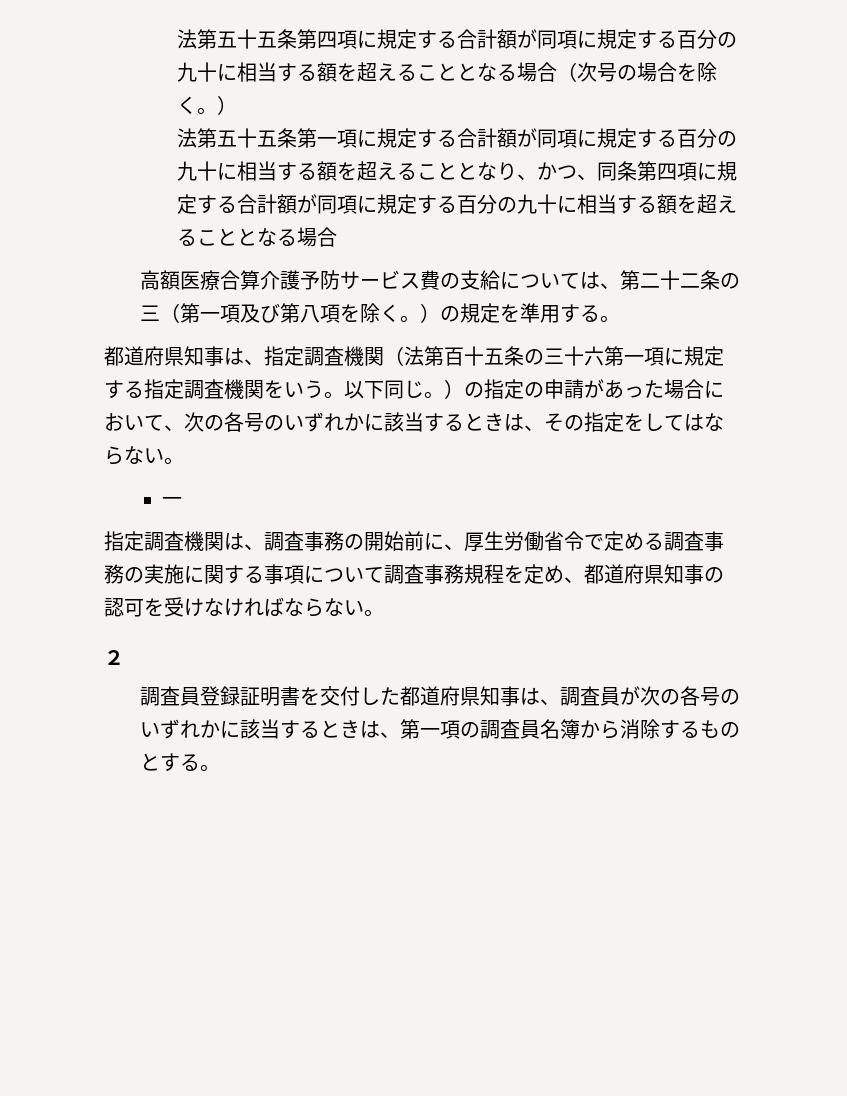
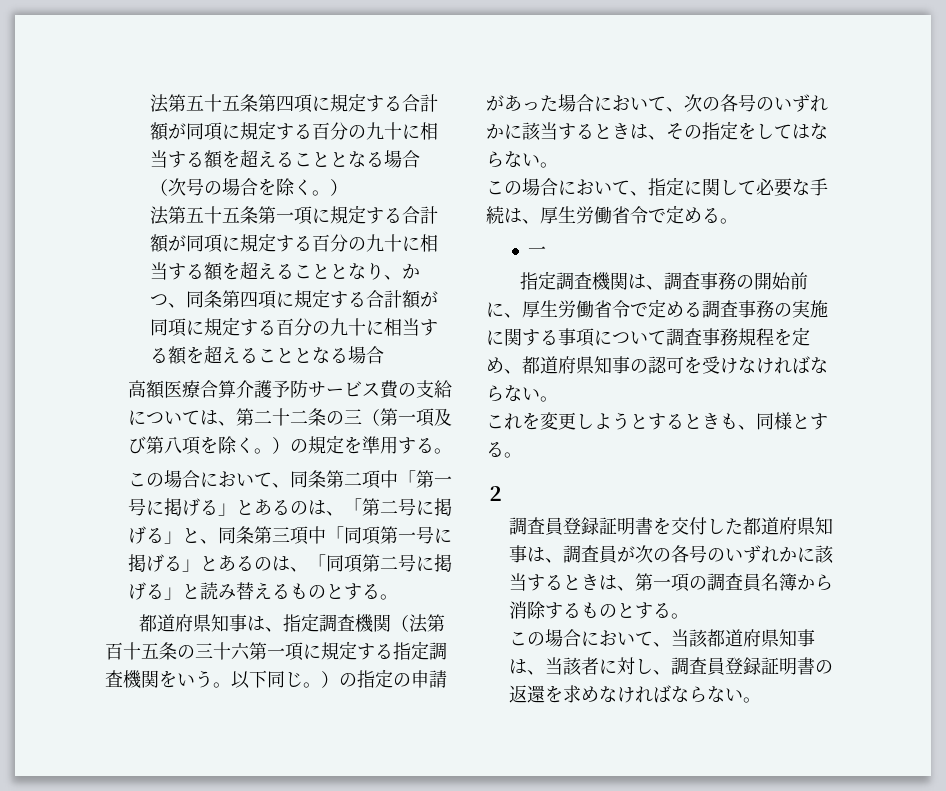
(621, 319) none -> [127,470,452,489] [127,498,452,516] [127,526,452,545] [127,554,452,573] [127,582,398,600] // この場合において、同条第二項中「第一号に掲げる」とあるのは、「第二号に掲げる」と、同条第三項中「同項第一号に掲げる」とあるのは、「同項第二号に掲げる」と読み替えるものとする。
(184, 461) none -> [486,177,828,197] [486,205,738,224] // この場合において、指定に関して必要な手続は、厚生労働省令で定める。
(384, 613) none -> [486,412,828,430] [486,442,522,458] // これを変更しようとするときも、同様とする。
(221, 768) none -> [508,629,815,648] [508,657,833,676] [508,685,761,703] // この場合において、当該都道府県知事は、当該者に対し、調査員登録証明書の返還を求めなければならない。

